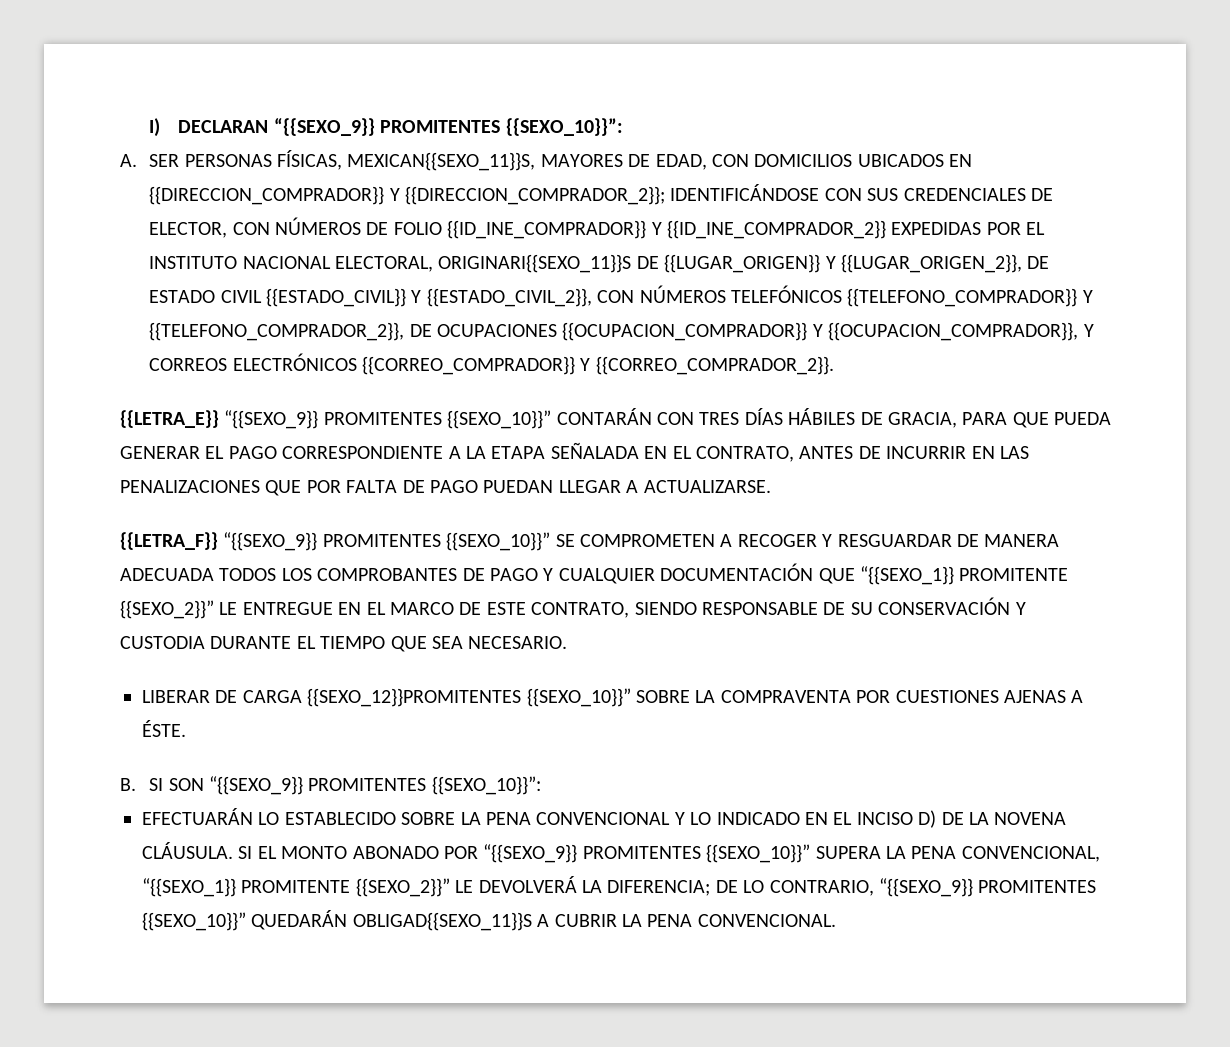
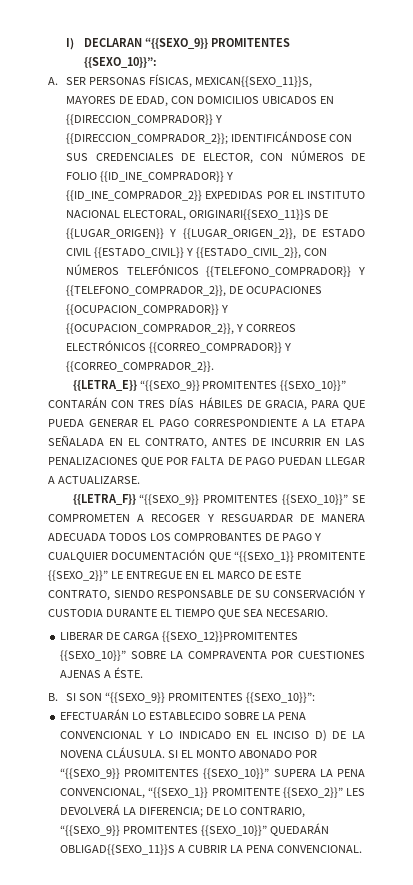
[828,322,1079,341] {{OCUPACION_COMPRADOR}}, -> [66,323,235,335] {{OCUPACION_COMPRADOR_2}},
[455,880,474,893] LE -> [346,788,365,796] LES

